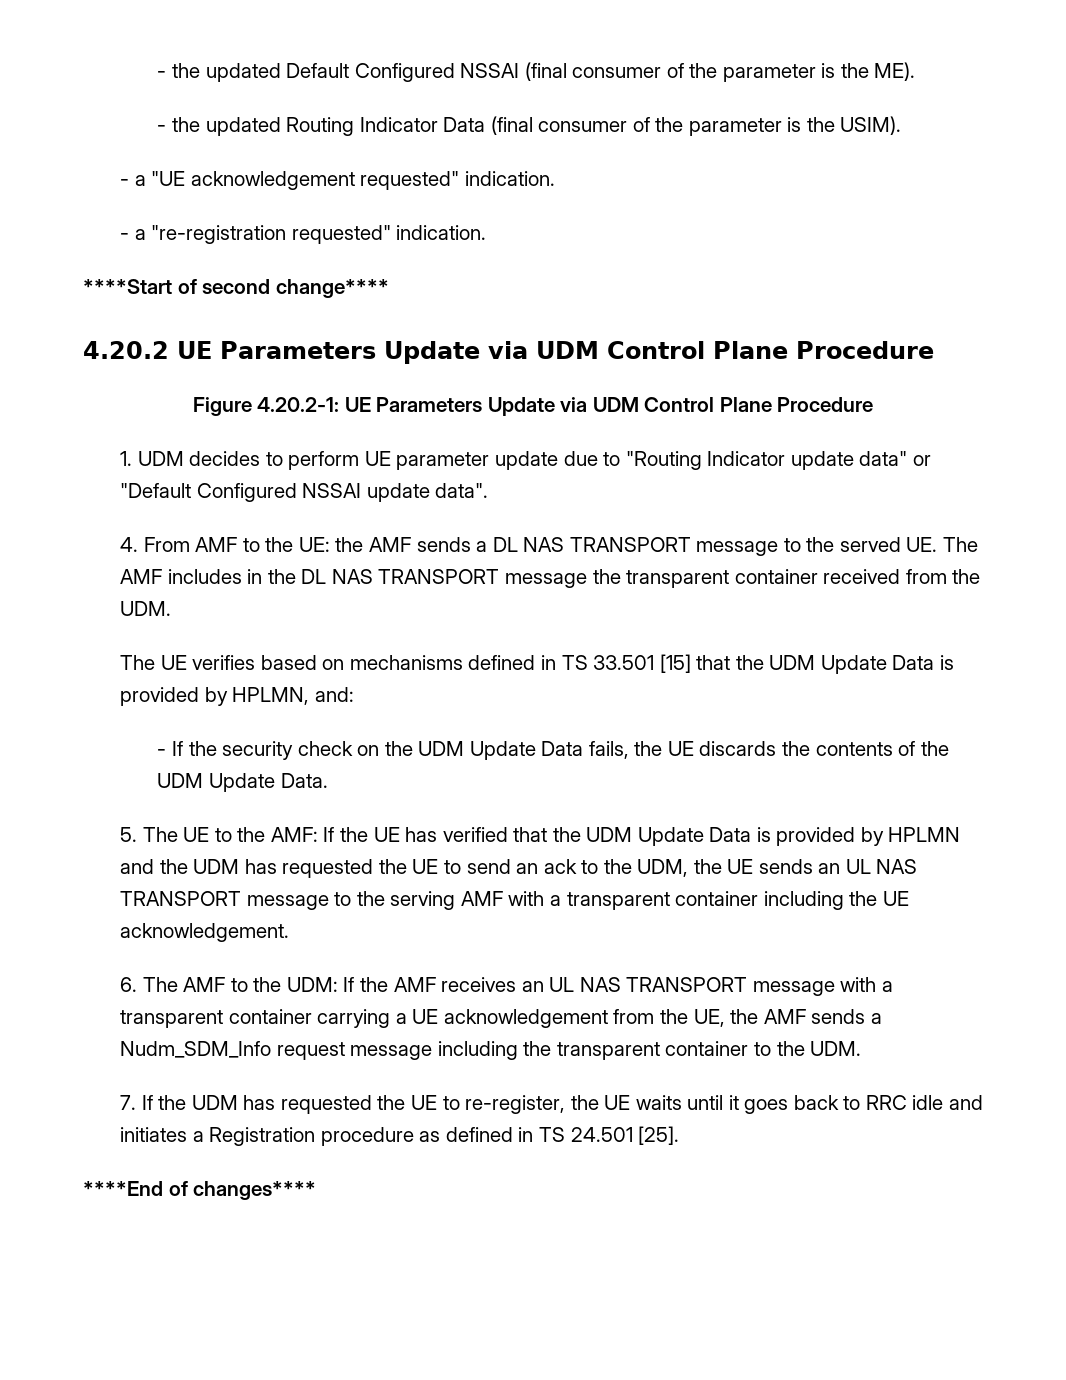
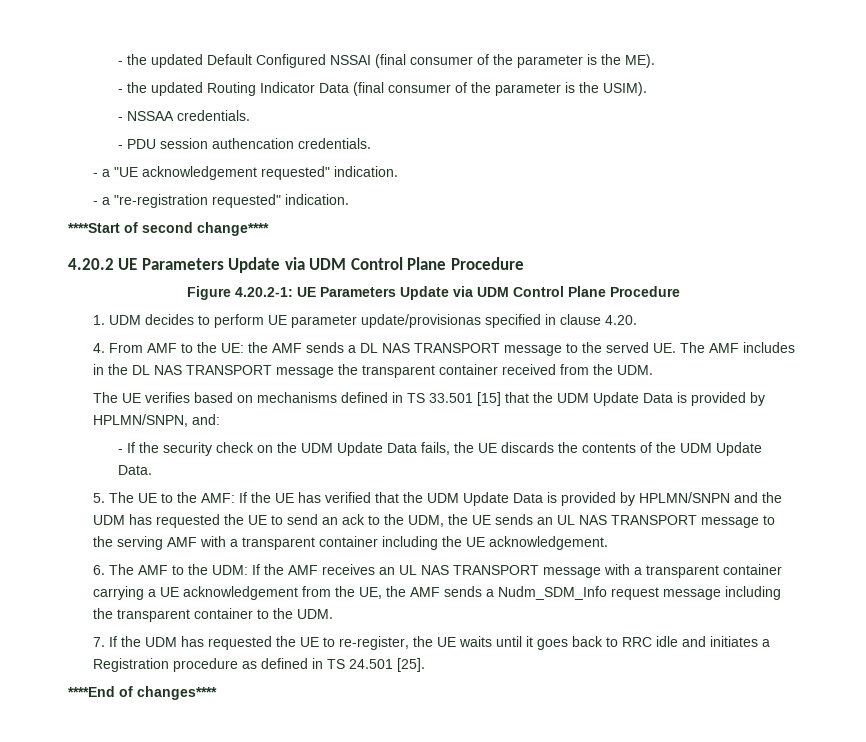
(902, 125) none -> [118,110,251,121] [118,138,372,149] // - NSSAA credentials. // - PDU session authencation credentials.
[494,451,931,470] [120,483,489,502] update due to "Routing Indicator update data" or "Default Configured NSSAI update data". -> [361,314,638,328] update/provisionas specified in clause 4.20.
[232,687,310,705] HPLMN, -> [93,414,189,427] HPLMN/SNPN,
[888,827,961,842] HPLMN -> [639,492,731,503] HPLMN/SNPN

